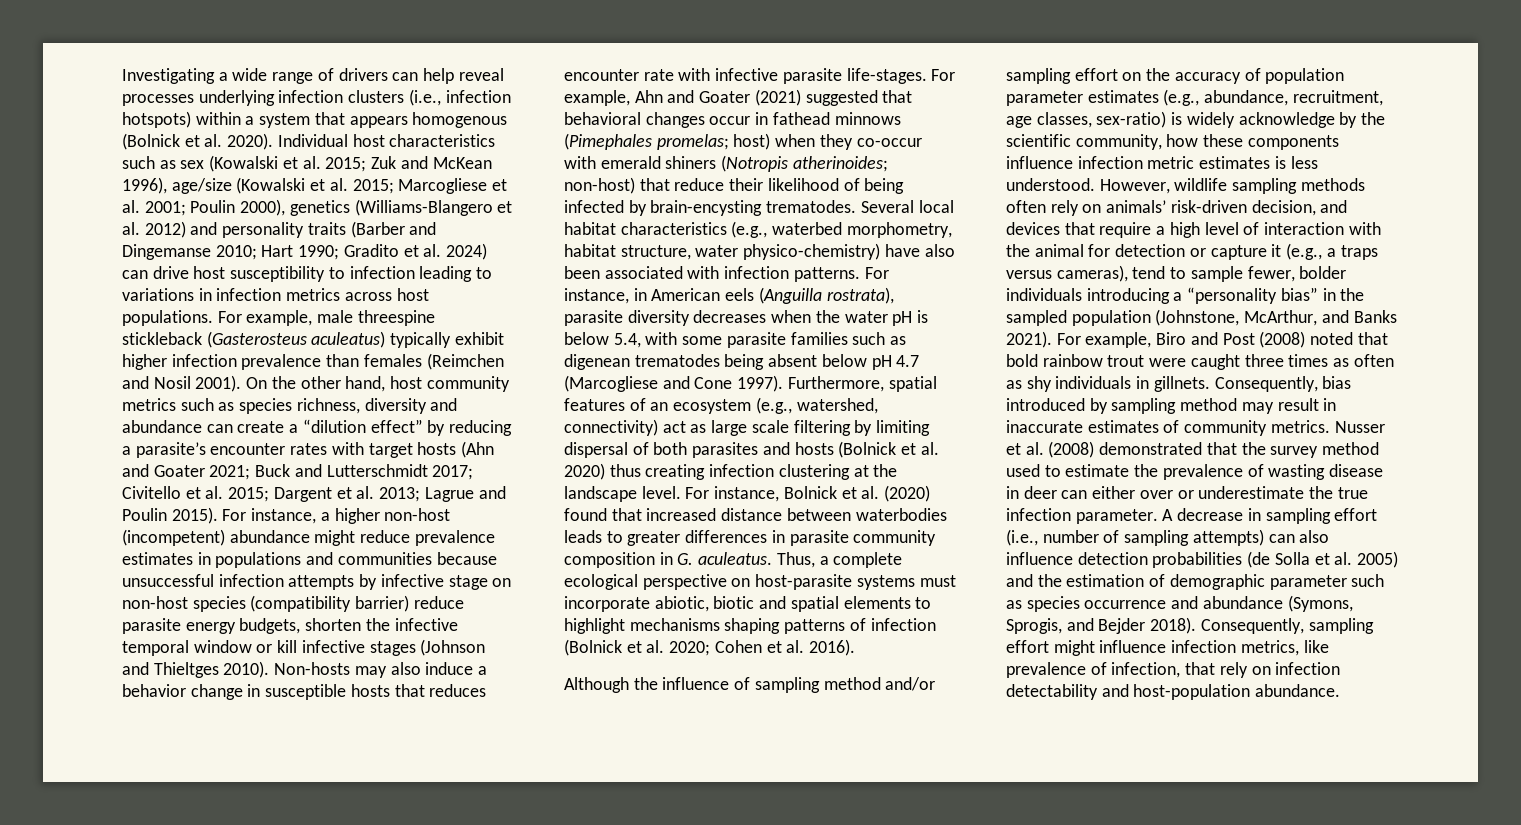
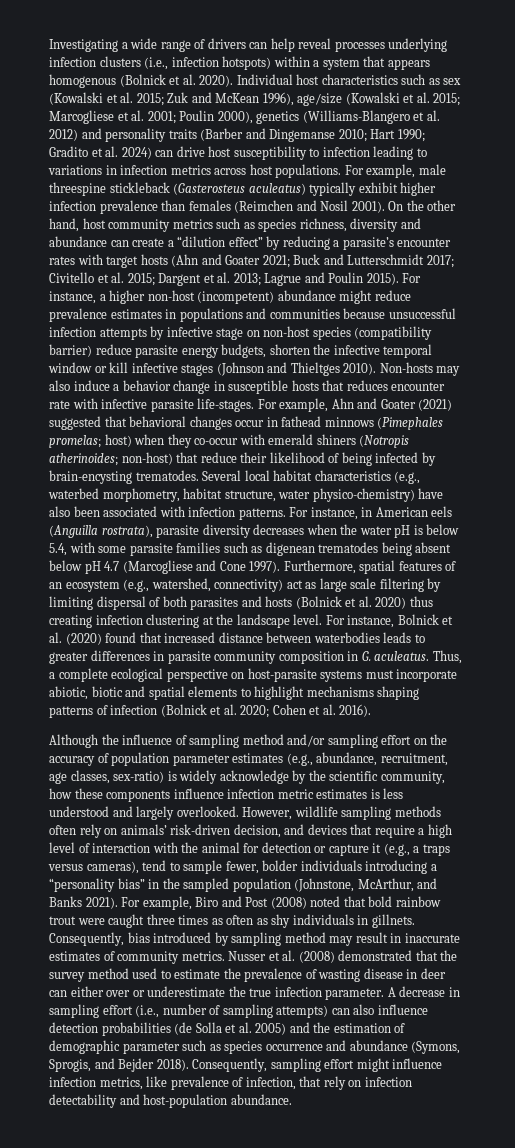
[1006,178,1095,191] understood. -> [49,806,239,820] understood and largely overlooked.

